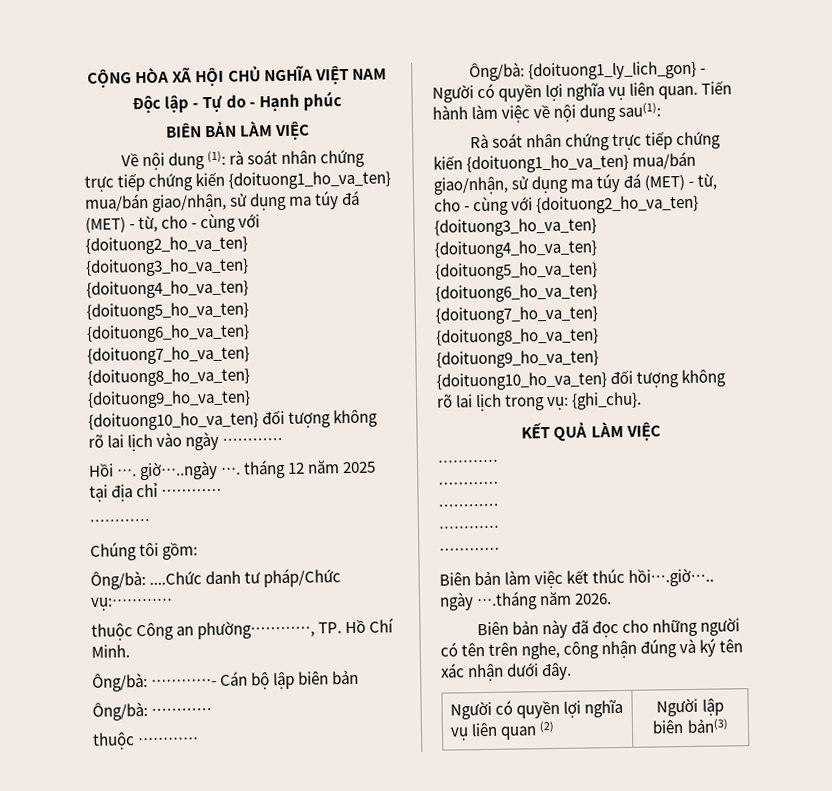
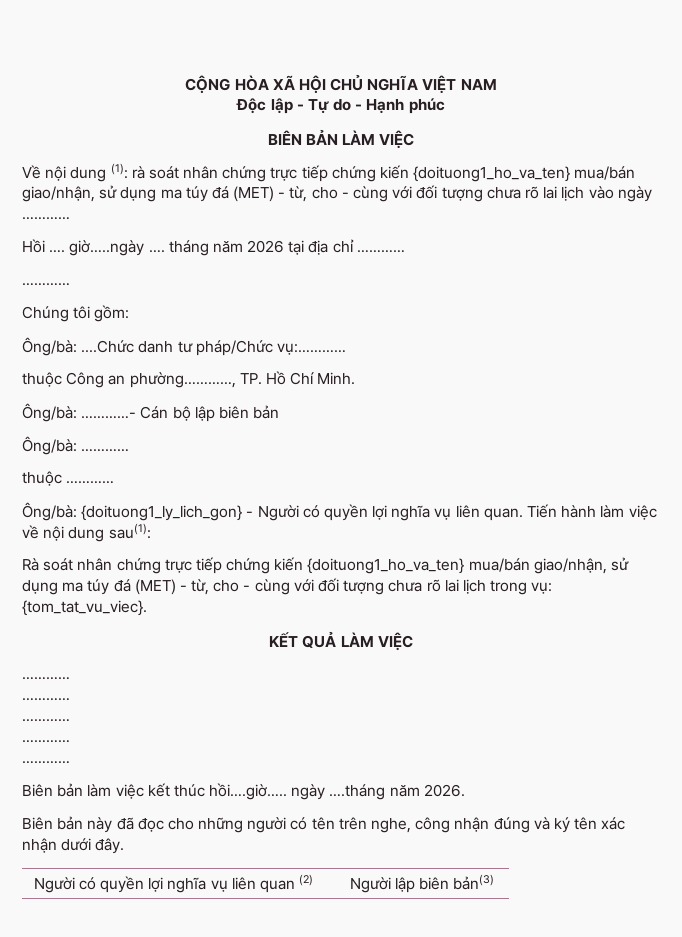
[85,235,248,255] [85,257,249,277] [86,279,249,299] [86,301,249,321] [86,323,250,343] [87,345,250,365] [87,367,250,387] [87,389,251,409] [88,409,379,431] {doituong2_ho_va_ten} {doituong3_ho_va_ten} {doituong4_ho_va_ten} {doituong5_ho_va_ten} {doituong6_ho_va_ten} {doituong7_ho_va_ten} {doituong8_ho_va_ten} {doituong9_ho_va_ten} {doituong10_ho_va_ten} đối tượng không -> [416,185,521,202] đối tượng chưa
[287,460,377,474] 12 năm 2025 -> [212,240,285,253] năm 2026
[536,194,700,215] [434,217,597,237] [434,239,597,259] [435,261,598,281] [435,283,598,303] [435,305,598,325] [436,327,599,347] [436,349,599,369] [436,369,727,391] {doituong2_ho_va_ten} {doituong3_ho_va_ten} {doituong4_ho_va_ten} {doituong5_ho_va_ten} {doituong6_ho_va_ten} {doituong7_ho_va_ten} {doituong8_ho_va_ten} {doituong9_ho_va_ten} {doituong10_ho_va_ten} đối tượng không -> [318,578,423,595] đối tượng chưa
[571,391,643,410] {ghi_chu}. -> [22,600,147,616] {tom_tat_vu_viec}.

